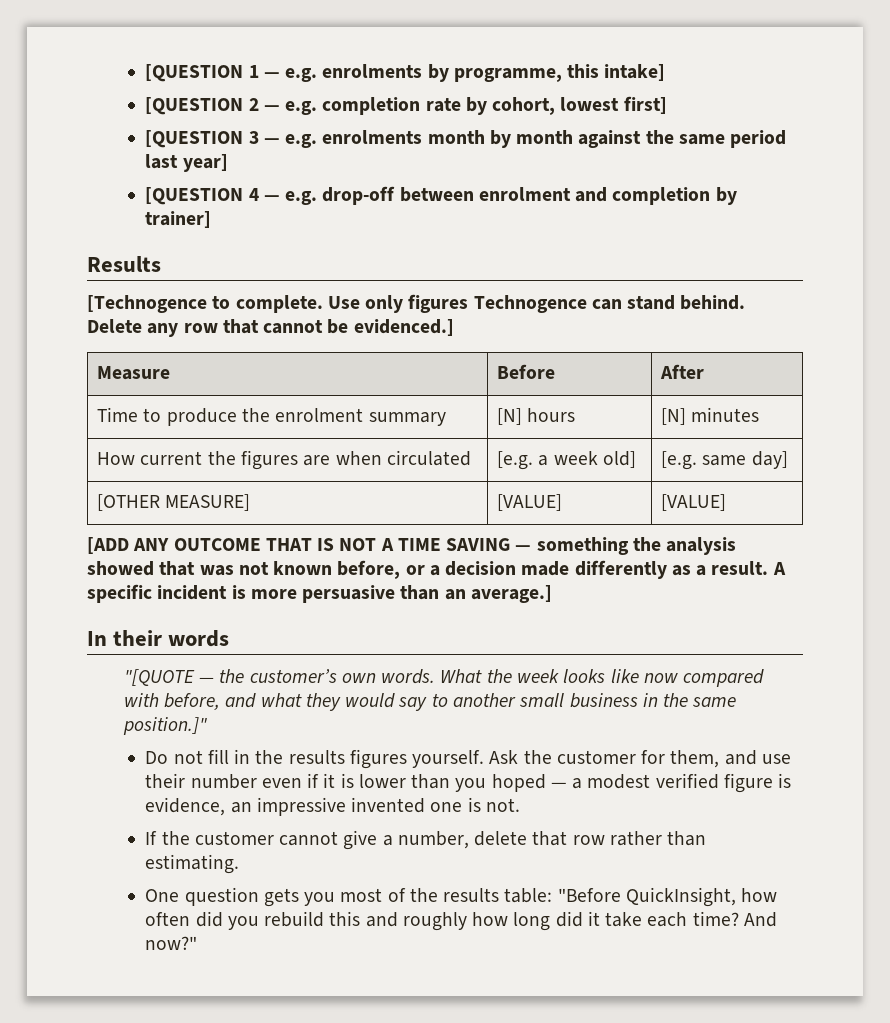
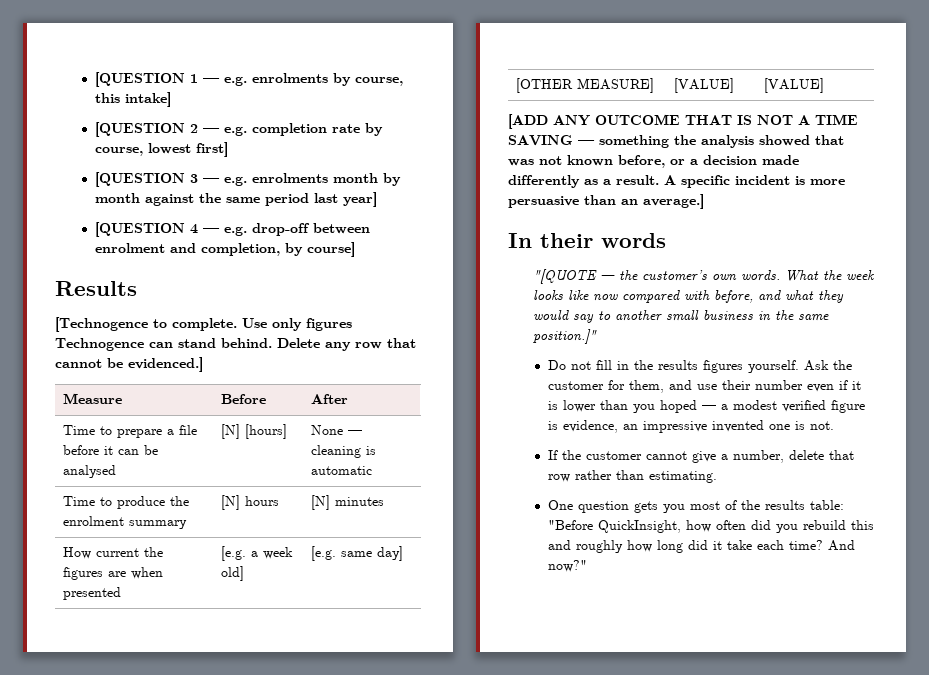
[453,68,562,82] programme, -> [354,77,403,86] course,
[492,97,556,115] cohort, -> [94,147,143,156] course,
[612,187,737,205] [145,211,212,228] completion by trainer] -> [200,242,355,257] completion, by course]
(705, 371) none -> [63,425,198,438] [63,445,159,455] [63,465,117,478] [221,424,288,439] [311,425,363,435] [311,445,377,458] [311,466,373,475] // Time to prepare a file before it can be analysed | [N] [hours] | None — cleaning is automatic
[386,450,471,466] circulated -> [63,587,122,600] presented

